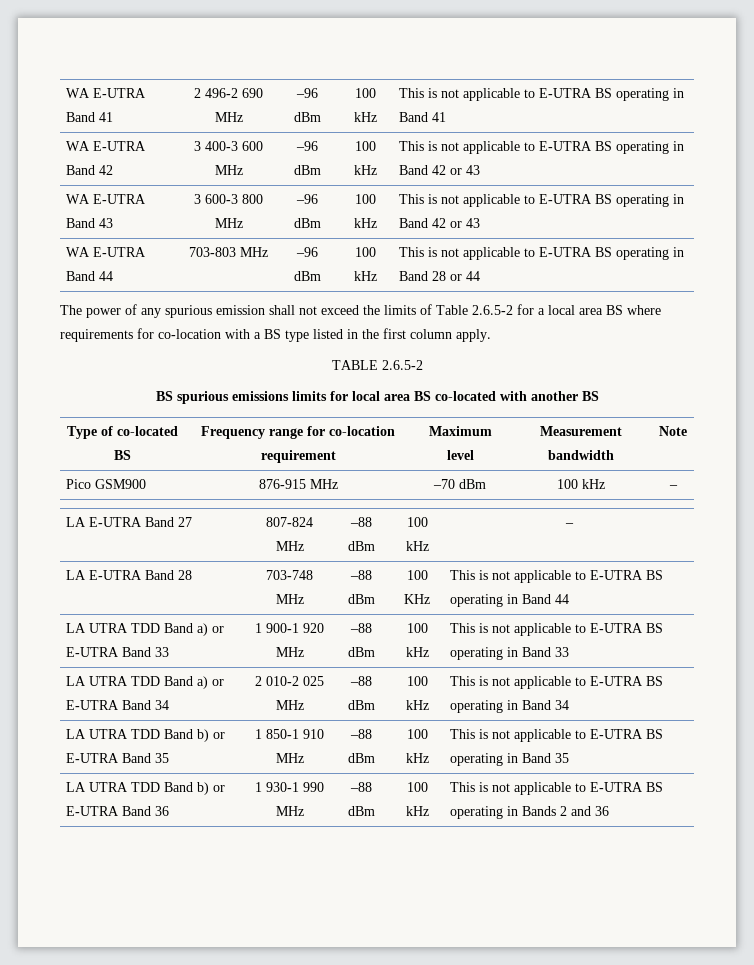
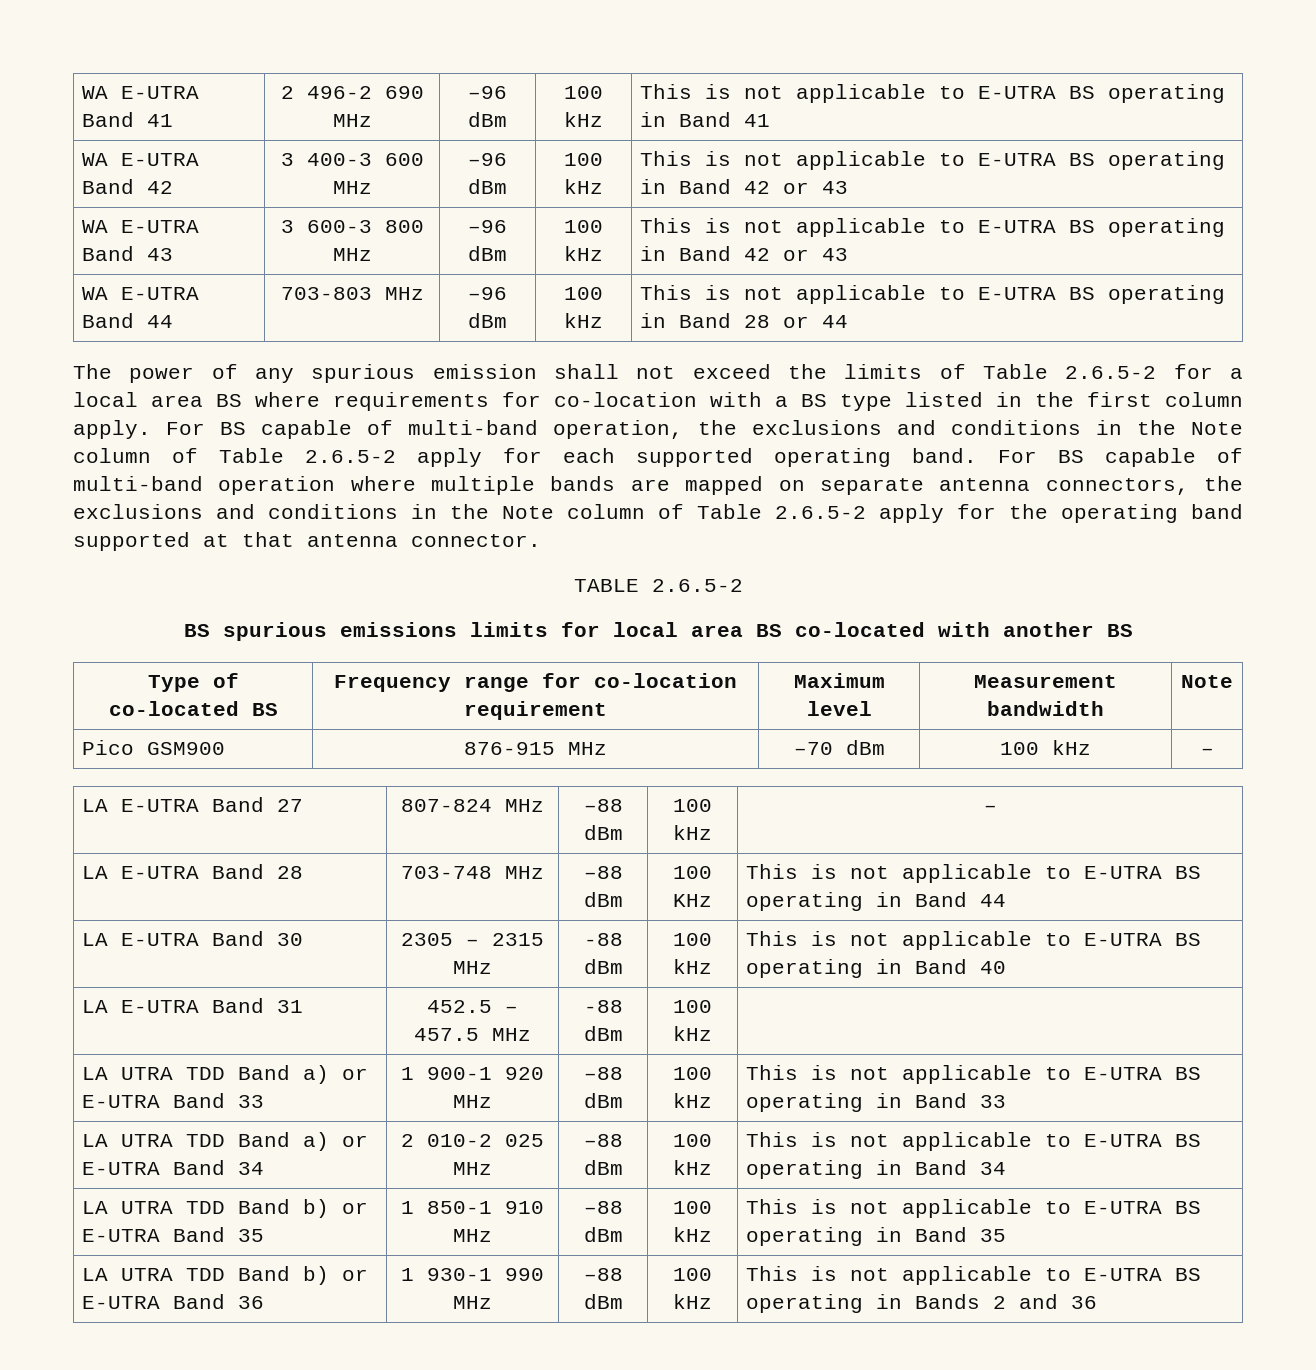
(491, 335) none -> [166,420,1243,439] [73,448,1243,467] [73,476,1243,495] [73,504,1243,523] [73,532,541,551] For BS capable of multi-band operation, the exclusions and conditions in the Note column of Table 2.6.5-2 apply for each supported operating band. For BS capable of multi-band operation where multiple bands are mapped on separate antenna connectors, the exclusions and conditions in the Note column of Table 2.6.5-2 apply for the operating band supported at that antenna connector.
(569, 599) none -> [81,931,303,946] [401,933,544,946] [453,961,492,974] [583,933,623,946] [583,959,623,974] [673,933,712,946] [673,959,712,974] [745,931,1201,950] [745,959,1006,978] [81,998,303,1013] [427,1000,518,1013] [414,1028,531,1041] [583,1000,623,1013] [583,1026,623,1041] [673,1000,712,1013] [673,1026,712,1041] // LA E-UTRA Band 30 | 2305 – 2315 MHz | -88 dBm | 100 kHz | This is not applicable to E-UTRA BS operating in Band 40 // LA E-UTRA Band 31 | 452.5 – 457.5 MHz | -88 dBm | 100 kHz |

